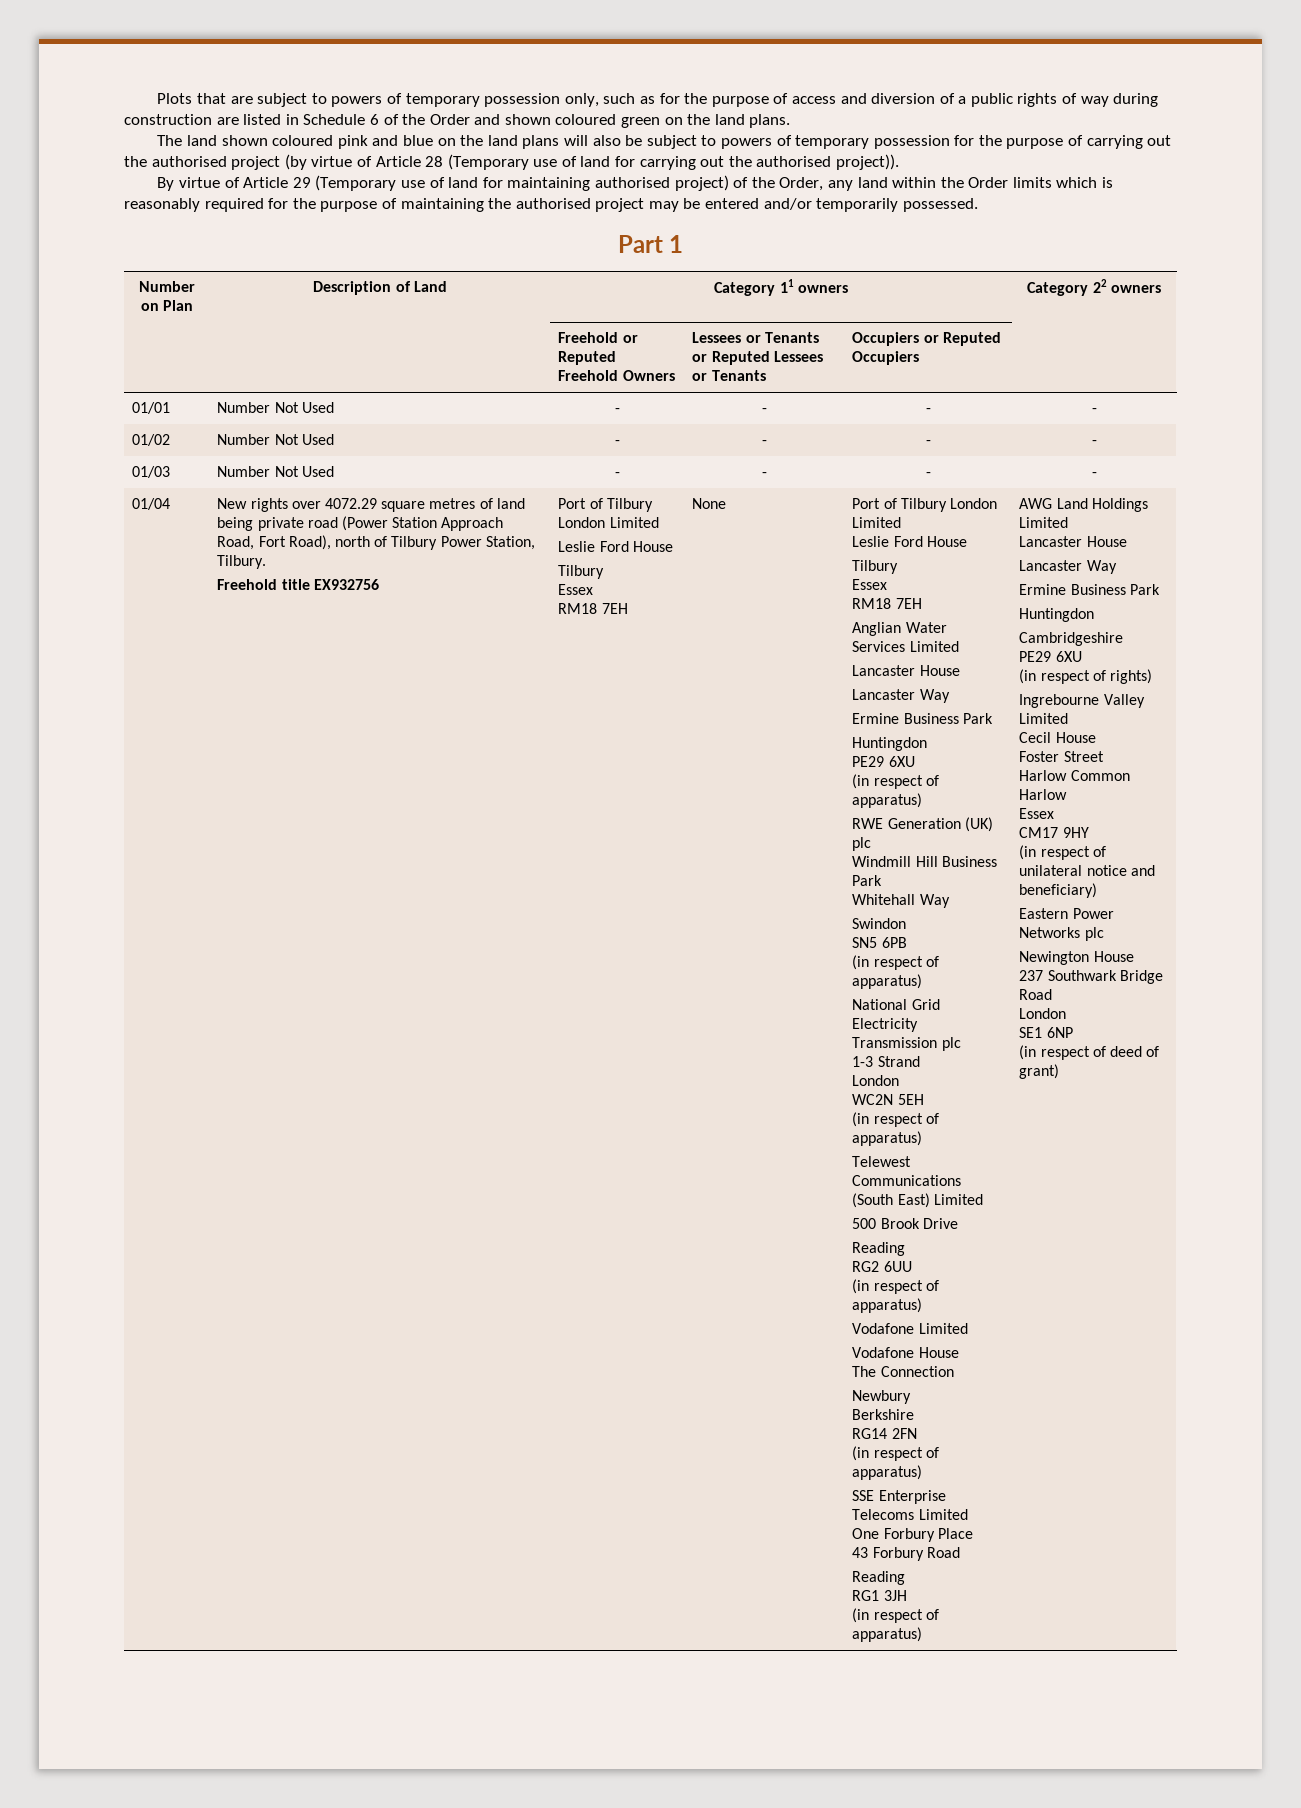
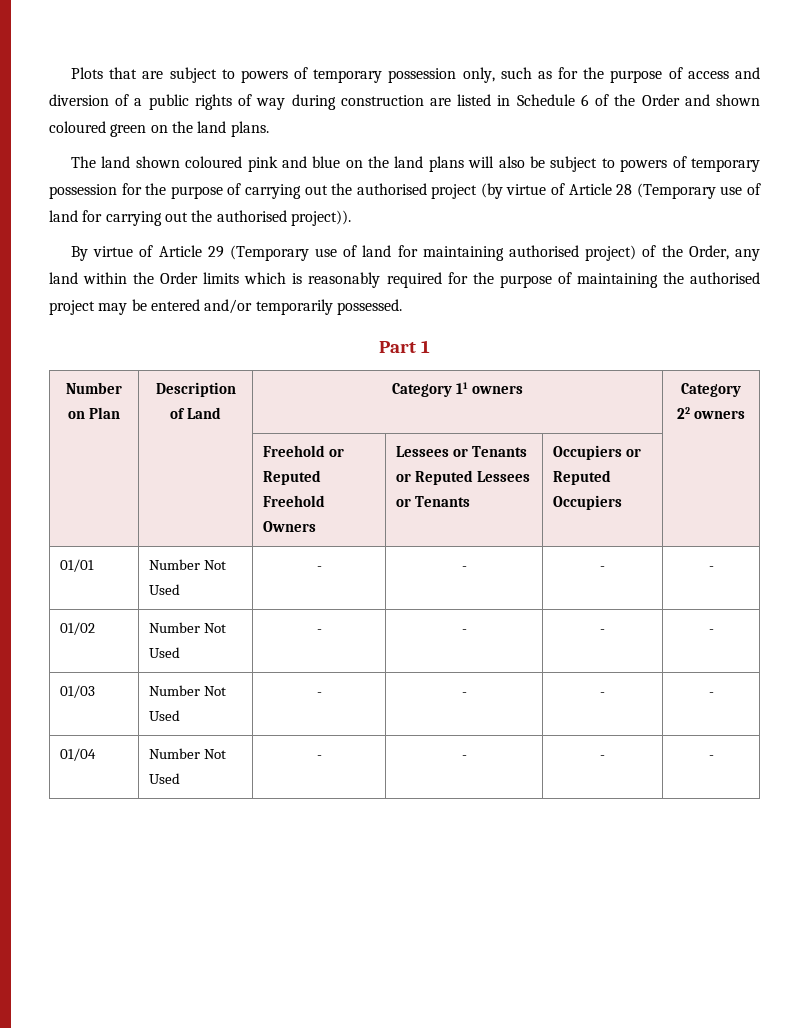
[217,498,525,512] [217,516,504,531] [217,535,535,550] [217,555,267,569] [217,579,379,590] [558,498,653,512] [558,517,659,528] [558,541,673,552] [558,565,605,579] [558,584,594,595] [558,603,628,614] [692,498,727,509] [852,498,998,512] [852,517,902,528] [852,536,967,547] [852,560,899,574] [852,579,888,590] [852,598,922,609] [852,622,947,636] [852,641,959,652] [852,665,960,676] [852,689,950,703] [852,713,993,724] [852,737,928,751] [852,756,915,767] [852,774,939,789] [852,793,923,808] [852,817,993,832] [852,837,872,851] [852,856,997,867] [852,875,883,886] [852,894,950,908] [852,918,907,929] [852,937,907,948] [852,955,939,970] [852,974,923,989] [852,999,940,1010] [852,1018,919,1032] [852,1037,961,1051] [852,1056,920,1067] [852,1075,900,1086] [852,1094,924,1105] [852,1112,939,1127] [852,1131,923,1146] [852,1156,912,1167] [852,1175,962,1186] [852,1193,983,1208] [852,1218,958,1229] [852,1242,906,1256] [852,1261,912,1272] [852,1279,939,1294] [852,1298,923,1313] [852,1323,968,1334] [852,1347,959,1358] [852,1366,954,1377] [852,1390,912,1404] [852,1409,915,1420] [852,1428,917,1439] [852,1446,939,1461] [852,1465,923,1480] [852,1490,946,1504] [852,1509,968,1520] [852,1528,973,1542] [852,1547,960,1561] [852,1571,906,1585] [852,1590,907,1601] [852,1608,939,1623] [852,1627,923,1642] [1019,498,1148,512] [1019,517,1069,528] [1019,536,1127,547] [1019,560,1117,574] [1019,584,1160,595] [1019,608,1095,622] [1019,632,1124,646] [1019,651,1082,662] [1019,669,1153,684] [1019,694,1145,708] [1019,713,1069,724] [1019,732,1096,743] [1019,751,1104,762] [1019,770,1130,781] [1019,789,1068,800] [1019,808,1055,819] [1019,827,1089,838] [1019,845,1106,860] [1019,865,1155,876] [1019,883,1098,898] [1019,908,1114,919] [1019,927,1104,941] [1019,951,1134,965] [1019,970,1163,984] [1019,989,1053,1000] [1019,1008,1067,1019] [1019,1027,1073,1038] [1019,1045,1160,1060] [1019,1064,1060,1079] New rights over 4072.29 square metres of land being private road (Power Station Approach Road, Fort Road), north of Tilbury Power Station, Tilbury. // Freehold title EX932756 | Port of Tilbury London Limited // Leslie Ford House // Tilbury // Essex // RM18 7EH | None | Port of Tilbury London Limited // Leslie Ford House // Tilbury // Essex // RM18 7EH // Anglian Water Services Limited // Lancaster House // Lancaster Way // Ermine Business Park // Huntingdon // PE29 6XU // (in respect of apparatus) // RWE Generation (UK) plc // Windmill Hill Business Park // Whitehall Way // Swindon // SN5 6PB // (in respect of apparatus) // National Grid Electricity Transmission plc // 1-3 Strand // London // WC2N 5EH // (in respect of apparatus) // Telewest Communications (South East) Limited // 500 Brook Drive // Reading // RG2 6UU // (in respect of apparatus) // Vodafone Limited // Vodafone House // The Connection // Newbury // Berkshire // RG14 2FN // (in respect of apparatus) // SSE Enterprise Telecoms Limited // One Forbury Place // 43 Forbury Road // Reading // RG1 3JH // (in respect of apparatus) | AWG Land Holdings Limited // Lancaster House // Lancaster Way // Ermine Business Park // Huntingdon // Cambridgeshire // PE29 6XU // (in respect of rights) // Ingrebourne Valley Limited // Cecil House // Foster Street // Harlow Common Harlow // Essex // CM17 9HY // (in respect of unilateral notice and beneficiary) // Eastern Power Networks plc // Newington House // 237 Southwark Bridge Road // London // SE1 6NP // (in respect of deed of grant) -> [149,748,227,759] [149,773,181,784] [316,755,322,759] [461,755,467,759] [600,755,605,759] [708,755,714,759] Number Not Used | - | - | - | -

